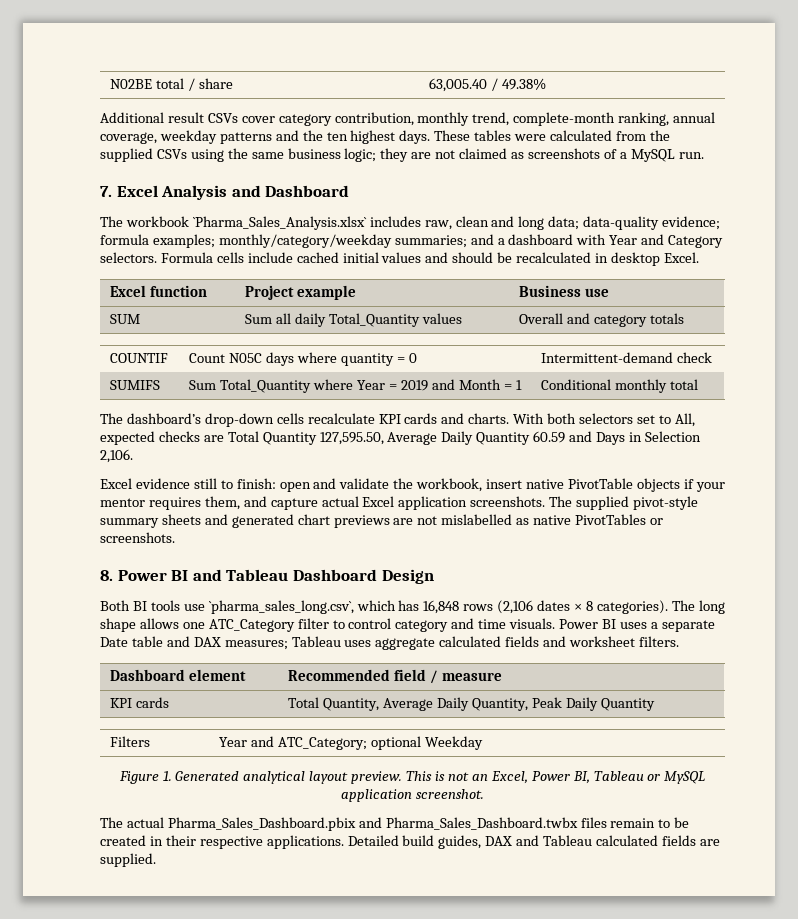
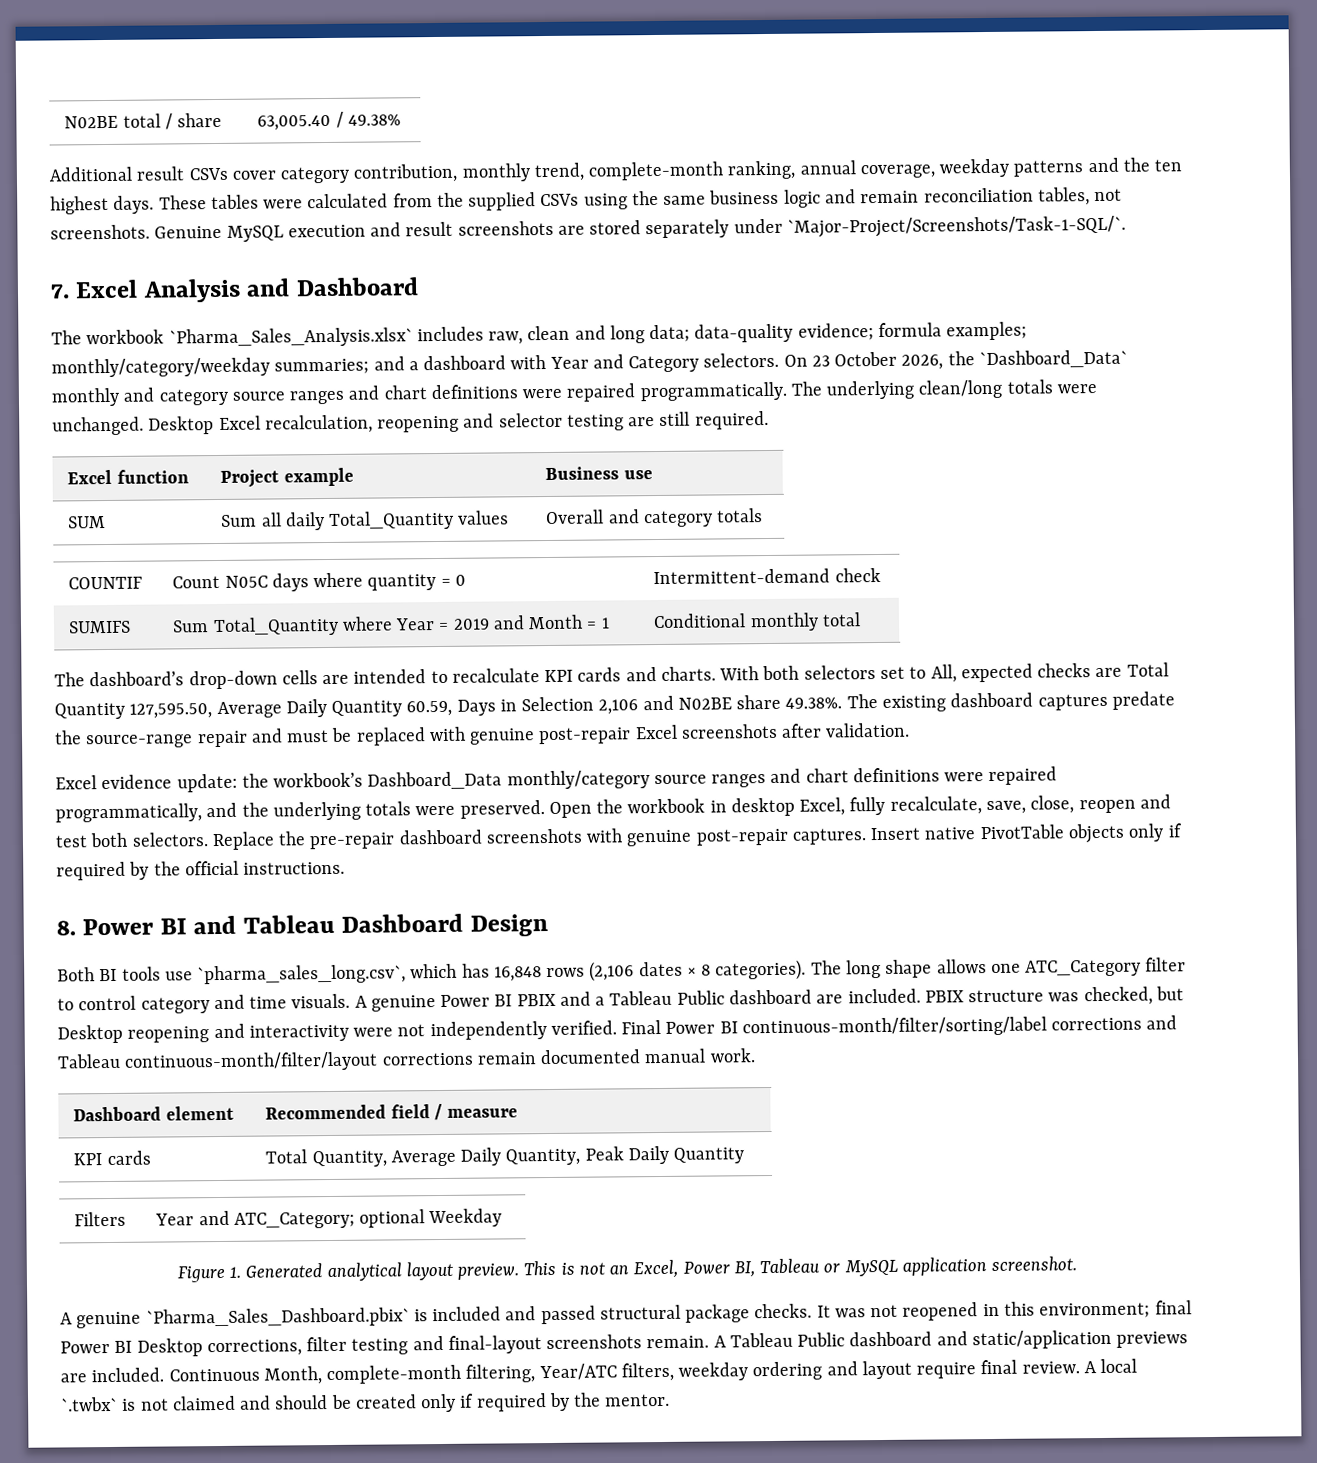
[344,148,704,162] logic; they are not claimed as screenshots of a MySQL run. -> [783,187,1123,208] [50,215,1126,242] logic and remain reconciliation tables, not screenshots. Genuine MySQL execution and result screenshots are stored separately under `Major-Project/Screenshots/Task-1-SQL/`.
[160,252,699,266] Formula cells include cached initial values and should be recalculated in desktop Excel. -> [783,349,1128,370] [51,379,1097,407] [52,410,769,436] On 23 October 2026, the `Dashboard_Data` monthly and category source ranges and chart definitions were repaired programmatically. The underlying clean/long totals were unchanged. Desktop Excel recalculation, reopening and selector testing are still required.
(304, 418) none -> [322,669,448,685] are intended to
[533,431,593,443] 60.59 and -> [406,700,453,717] 60.59,
[100,449,133,463] [100,478,725,492] [100,496,699,510] [100,514,663,528] [100,532,175,543] 2,106. // Excel evidence still to finish: open and validate the workbook, insert native PivotTable objects if your mentor requires them, and capture actual Excel application screenshots. The supplied pivot-style summary sheets and generated chart previews are not mislabelled as native PivotTables or screenshots. -> [598,691,1175,715] [54,722,911,749] [55,766,1058,793] [55,794,1171,823] [55,823,1182,851] [56,860,346,881] 2,106 and N02BE share 49.38%. The existing dashboard captures predate the source-range repair and must be replaced with genuine post-repair Excel screenshots after validation. // Excel evidence update: the workbook’s Dashboard_Data monthly/category source ranges and chart definitions were repaired programmatically, and the underlying totals were preserved. Open the workbook in desktop Excel, fully recalculate, save, close, reopen and test both selectors. Replace the pre-repair dashboard screenshots with genuine post-repair captures. Insert native PivotTable objects only if required by the official instructions.
[559,619,715,632] [100,636,679,650] Power BI uses a separate Date table and DAX measures; Tableau uses aggregate calculated fields and worksheet filters. -> [354,986,1184,1012] [57,1015,1178,1044] [57,1048,756,1072] A genuine Power BI PBIX and a Tableau Public dashboard are included. PBIX structure was checked, but Desktop reopening and interactivity were not independently verified. Final Power BI continuous-month/filter/sorting/label corrections and Tableau continuous-month/filter/layout corrections remain documented manual work.
[100,817,690,831] [100,835,720,849] [100,853,156,867] The actual Pharma_Sales_Dashboard.pbix and Pharma_Sales_Dashboard.twbx files remain to be created in their respective applications. Detailed build guides, DAX and Tableau calculated fields are supplied. -> [60,1300,1192,1329] [60,1329,1189,1357] [60,1358,1138,1385] [61,1392,671,1413] A genuine `Pharma_Sales_Dashboard.pbix` is included and passed structural package checks. It was not reopened in this environment; final Power BI Desktop corrections, filter testing and final-layout screenshots remain. A Tableau Public dashboard and static/application previews are included. Continuous Month, complete-month filtering, Year/ATC filters, weekday ordering and layout require final review. A local `.twbx` is not claimed and should be created only if required by the mentor.

